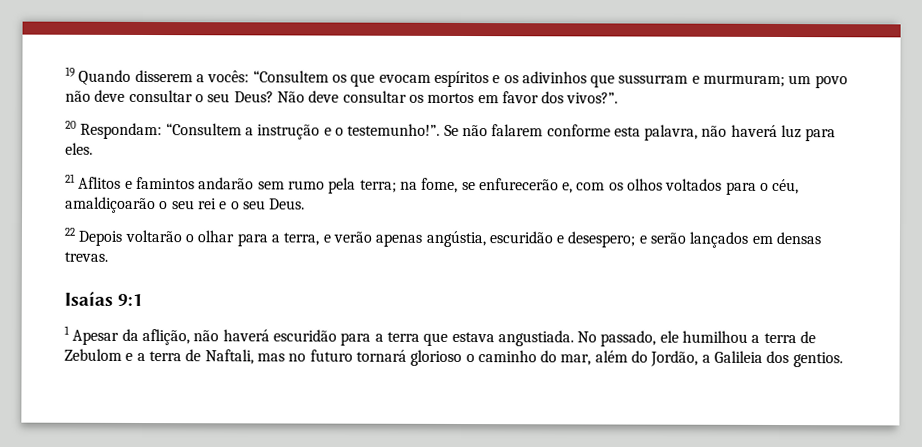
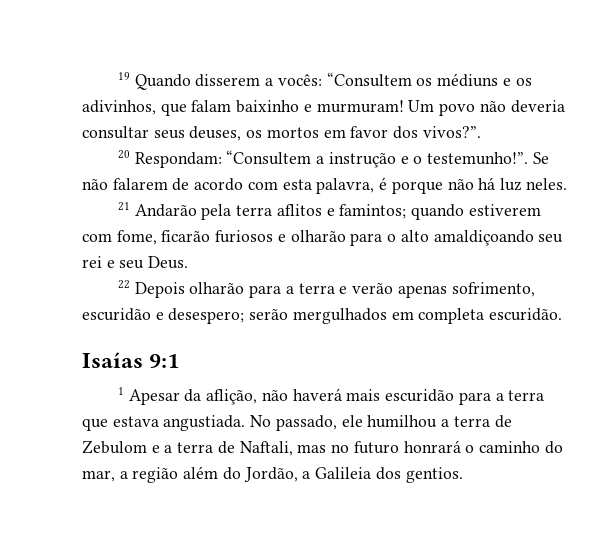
[350,70,848,89] [65,89,407,103] que evocam espíritos e os adivinhos que sussurram e murmuram; um povo não deve consultar o seu Deus? Não deve consultar -> [437,73,532,87] [82,100,565,116] [82,126,242,141] médiuns e os adivinhos, que falam baixinho e murmuram! Um povo não deveria consultar seus deuses,
[546,124,837,142] [65,142,93,155] [65,173,800,195] [65,196,169,214] conforme esta palavra, não haverá luz para eles. // 21 Aflitos e famintos andarão sem rumo pela terra; na fome, se enfurecerão e, com os olhos voltados para o céu, amaldiçoarão o -> [172,177,567,194] [118,202,541,220] [82,230,534,246] de acordo com esta palavra, é porque não há luz neles. // 21 Andarão pela terra aflitos e famintos; quando estiverem com fome, ficarão furiosos e olharão para o alto amaldiçoando
[230,201,240,210] o -> (115, 264) none
[124,229,320,247] voltarão o olhar para a terra, -> [189,282,335,298] olharão para a terra
[425,230,486,248] angústia, -> [451,282,535,297] sofrimento,
[638,231,822,248] [64,251,108,262] e serão lançados em densas trevas. -> [249,308,563,324] serão mergulhados em completa escuridão.
(270, 335) none -> [346,389,381,401] mais
[355,349,463,367] tornará glorioso -> [403,440,461,453] honrará
(592, 360) none -> [119,467,179,483] a região

